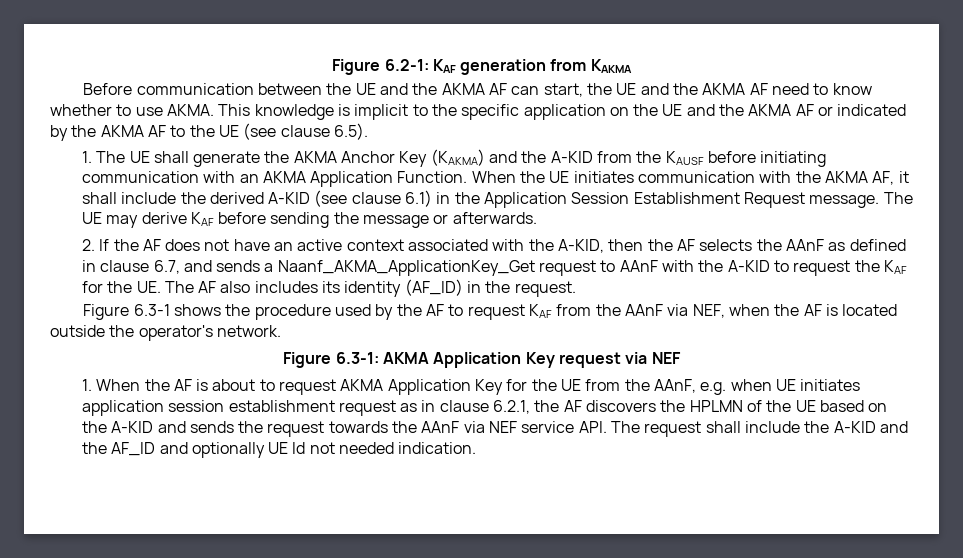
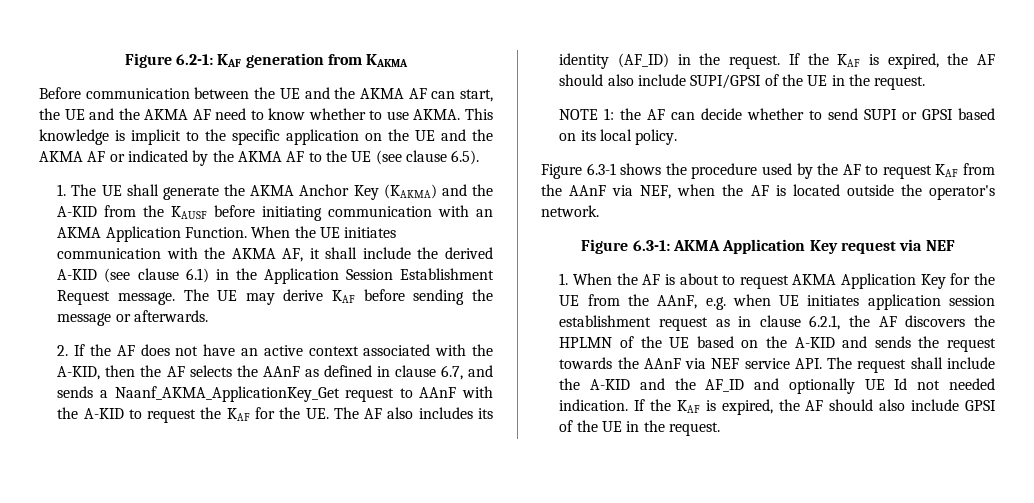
(576, 289) none -> [788,53,995,69] [559,74,926,90] [559,108,995,120] [559,129,678,145] If the KAF is expired, the AF should also include SUPI/GPSI of the UE in the request. // NOTE 1: the AF can decide whether to send SUPI or GPSI based on its local policy.
(477, 448) none -> [634,399,996,415] [559,420,720,436] If the KAF is expired, the AF should also include GPSI of the UE in the request.

